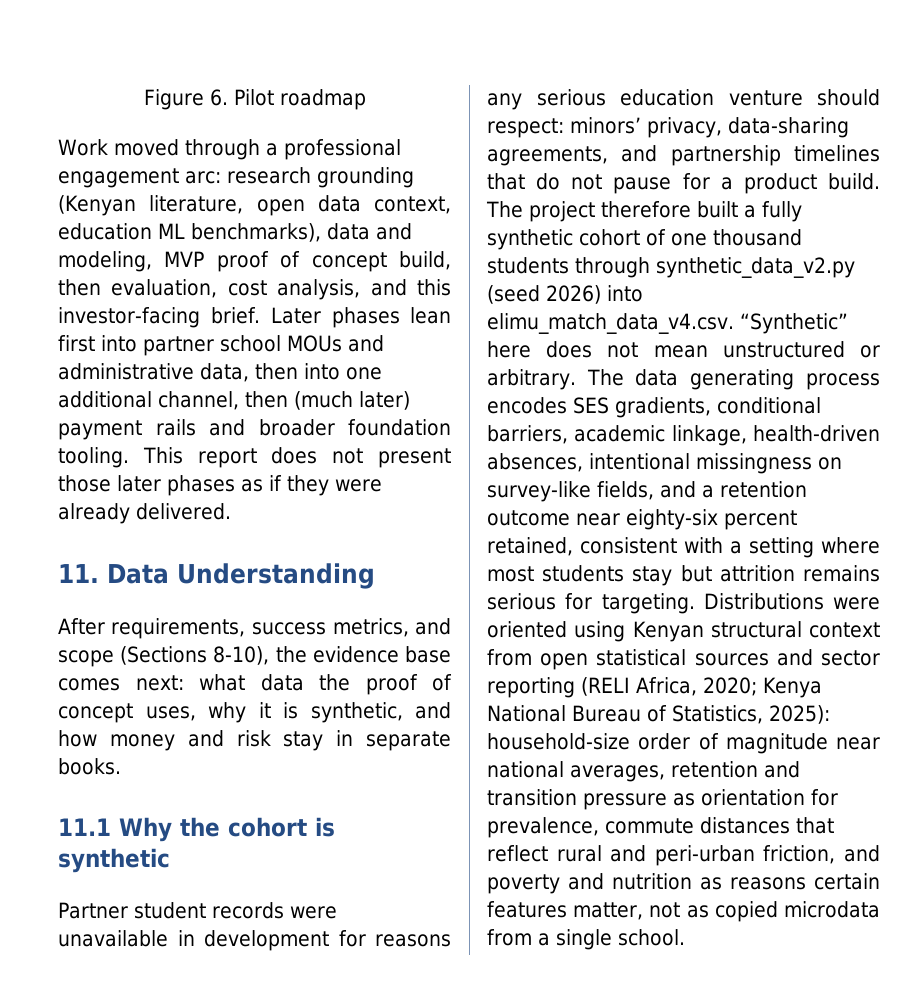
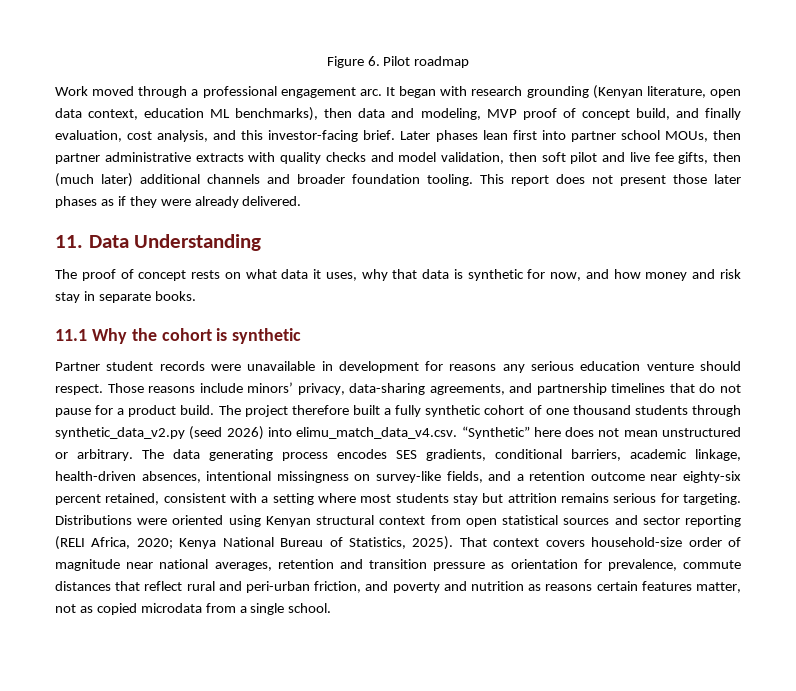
[185,171,221,184] arc: -> [359,86,468,98] arc. It began with
(321, 232) none -> [324,108,353,118] then
[58,279,101,296] then -> [675,108,742,120] and finally
[287,335,384,352] [58,363,382,382] [58,391,239,410] MOUs and administrative data, then into one additional channel, -> [664,130,742,142] [55,152,709,164] MOUs, then partner administrative extracts with quality checks and model validation, then soft pilot and live fee gifts,
[58,419,196,440] payment rails -> [140,174,260,184] additional channels
[58,618,451,639] [58,646,451,667] [58,674,452,695] [58,702,403,723] After requirements, success metrics, and scope (Sections 8-10), the evidence base comes next: what data the proof of concept uses, why it is synthetic, -> [55,269,582,281] The proof of concept rests on what data it uses, why that data is synthetic for now,
[487,118,564,138] respect: -> [55,383,243,395] respect. Those reasons include
[769,705,830,724] 2025): -> [412,536,585,550] 2025). That context covers

